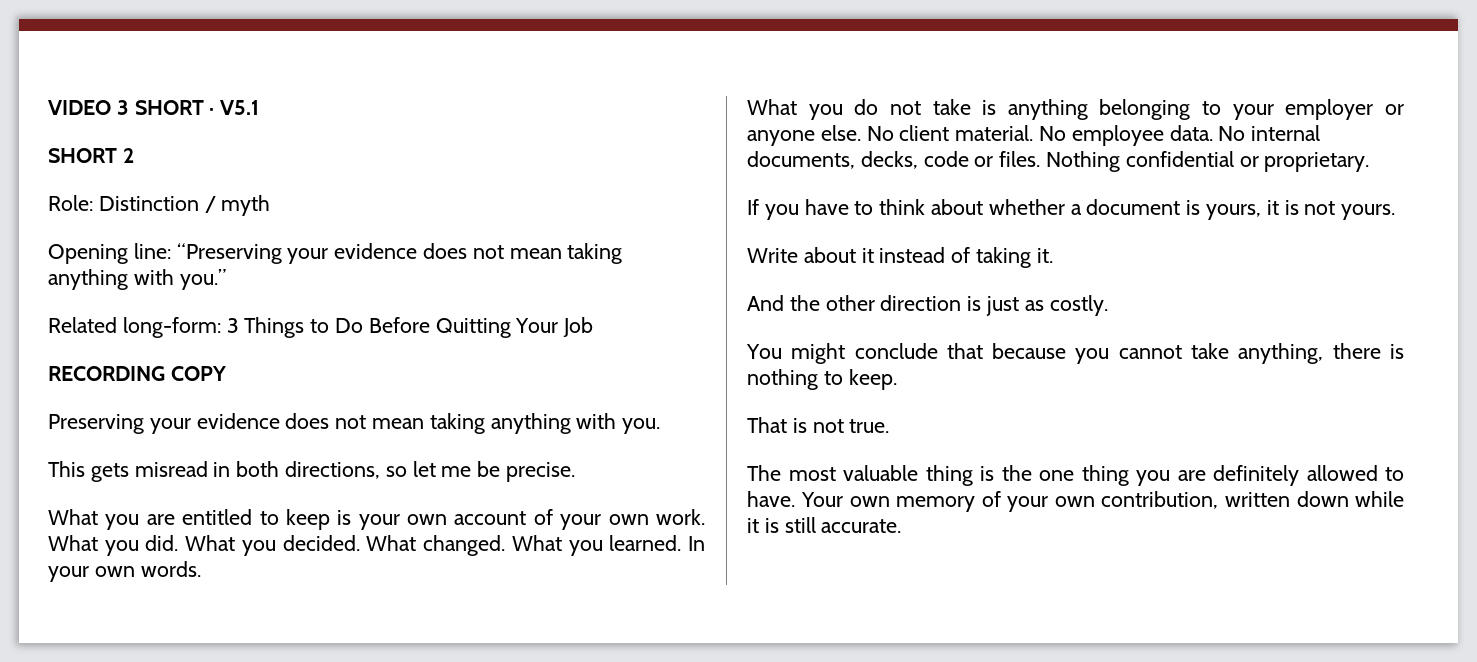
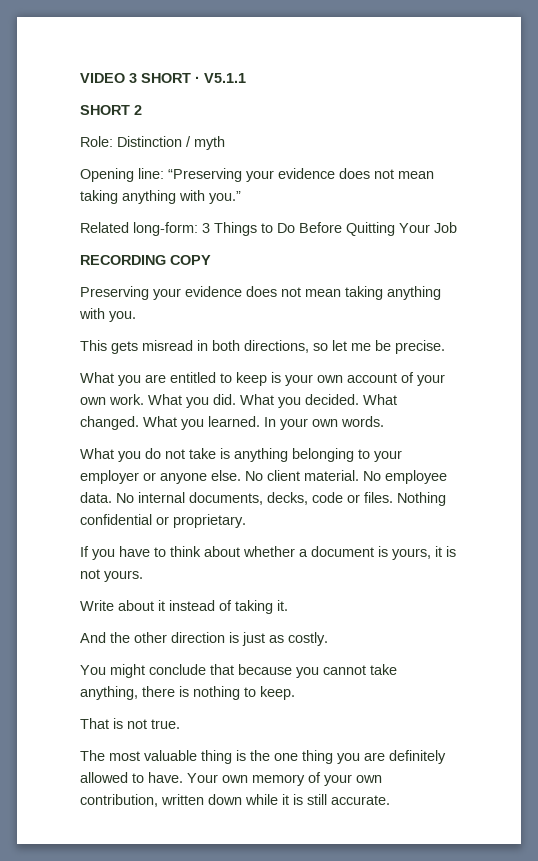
[220,100,260,115] V5.1 -> [204,73,246,83] V5.1.1

